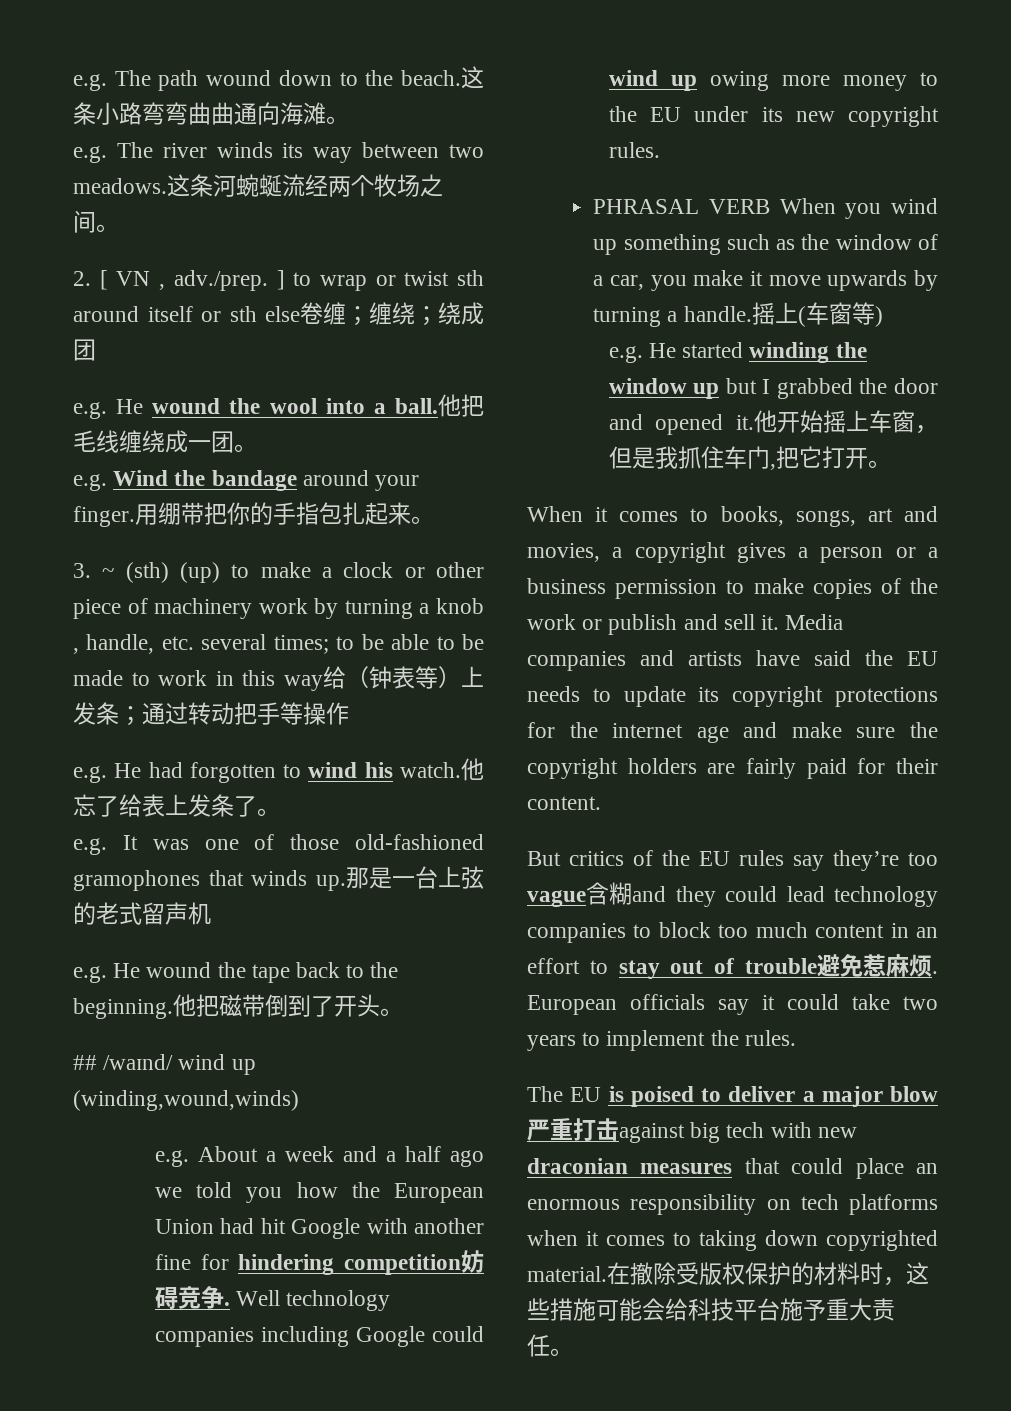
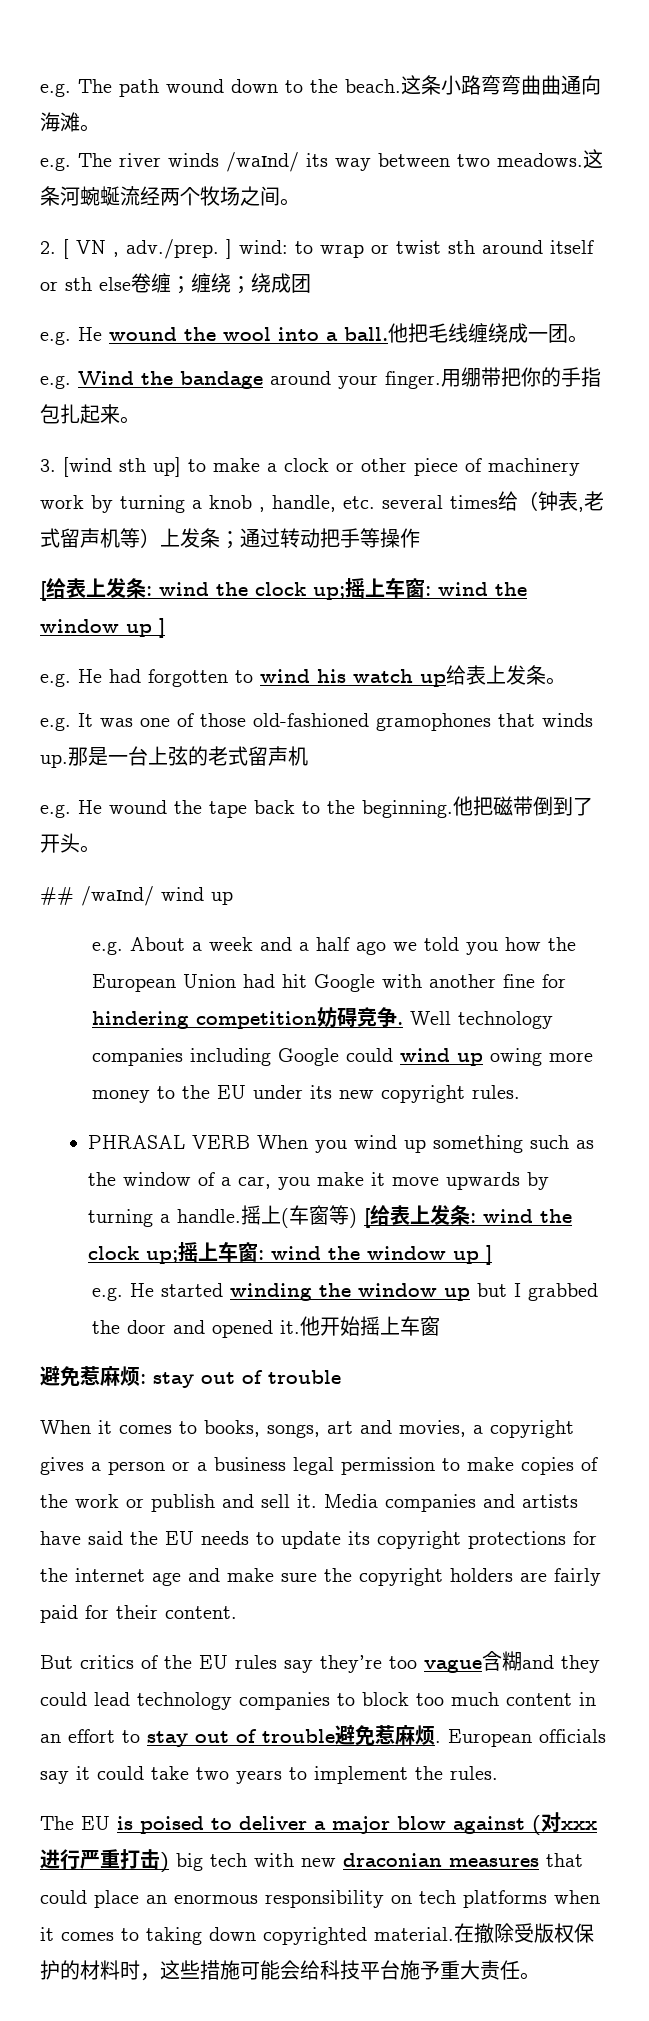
(273, 150) none -> [226,152,299,172] /waɪnd/
(285, 280) none -> [239,240,288,254] wind:
[102,562,220,583] ~ (sth) (up) -> [63,457,181,477] [wind sth up]
[273,634,484,654] [73,666,415,691] times; to be able to be made to work in this way给（钟表 -> [450,491,604,512] [40,528,120,548] times给（钟表,老式留声机
(349, 713) none -> [40,577,527,601] [40,618,165,638] // [给表上发条: wind the clock up;摇上车窗: wind the window up ]
[399,758,484,781] [73,794,257,817] watch.他忘了给表上发条了 -> [353,665,546,687] watch up给表上发条
[73,1090,299,1111] (winding,wound,winds) -> (233, 898) none
(883, 316) none -> [364,1205,573,1228] [88,1241,493,1265] [给表上发条: wind the clock up;摇上车窗: wind the window up ]
[915,425,938,434] [608,446,891,470] ，但是我抓住车门,把它打开。 -> [40,1366,341,1388] // 避免惹麻烦: stay out of trouble
(606, 586) none -> [293,1457,334,1475] legal
(938, 1094) none -> [453,1812,597,1835] [40,1849,80,1870] against (对xxx进行
[619,1123,685,1143] against -> [160,1852,169,1873] )

